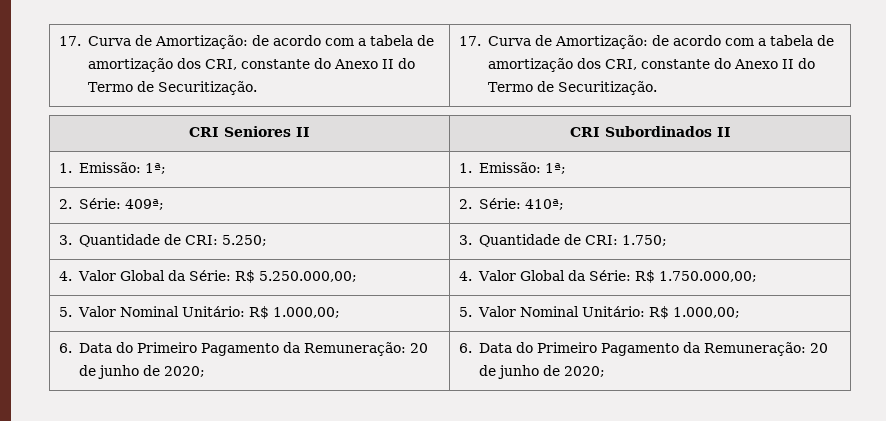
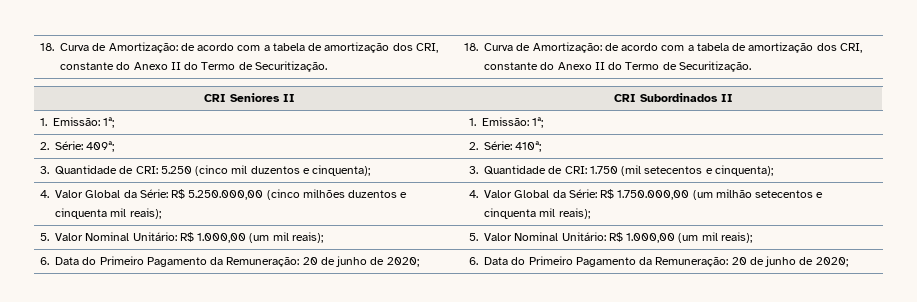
[59,36,82,46] 17. -> [40,43,55,51] 18.
[459,36,482,46] 17. -> [464,43,479,51] 18.
[221,235,267,246] [459,234,667,247] [59,270,357,283] [459,270,757,283] [59,306,340,319] [459,306,740,319] 5.250; | 3. Quantidade de CRI: 1.750; // 4. Valor Global da Série: R$ 5.250.000,00; | 4. Valor Global da Série: R$ 1.750.000,00; // 5. Valor Nominal Unitário: R$ 1.000,00; | 5. Valor Nominal Unitário: R$ 1.000,00; -> [160,165,371,176] [469,165,773,176] [40,189,408,200] [55,208,161,219] [469,189,824,200] [484,208,590,219] [40,232,323,243] [469,232,752,243] 5.250 (cinco mil duzentos e cinquenta); | 3. Quantidade de CRI: 1.750 (mil setecentos e cinquenta); // 4. Valor Global da Série: R$ 5.250.000,00 (cinco milhões duzentos e cinquenta mil reais); | 4. Valor Global da Série: R$ 1.750.000,00 (um milhão setecentos e cinquenta mil reais); // 5. Valor Nominal Unitário: R$ 1.000,00 (um mil reais); | 5. Valor Nominal Unitário: R$ 1.000,00 (um mil reais);

